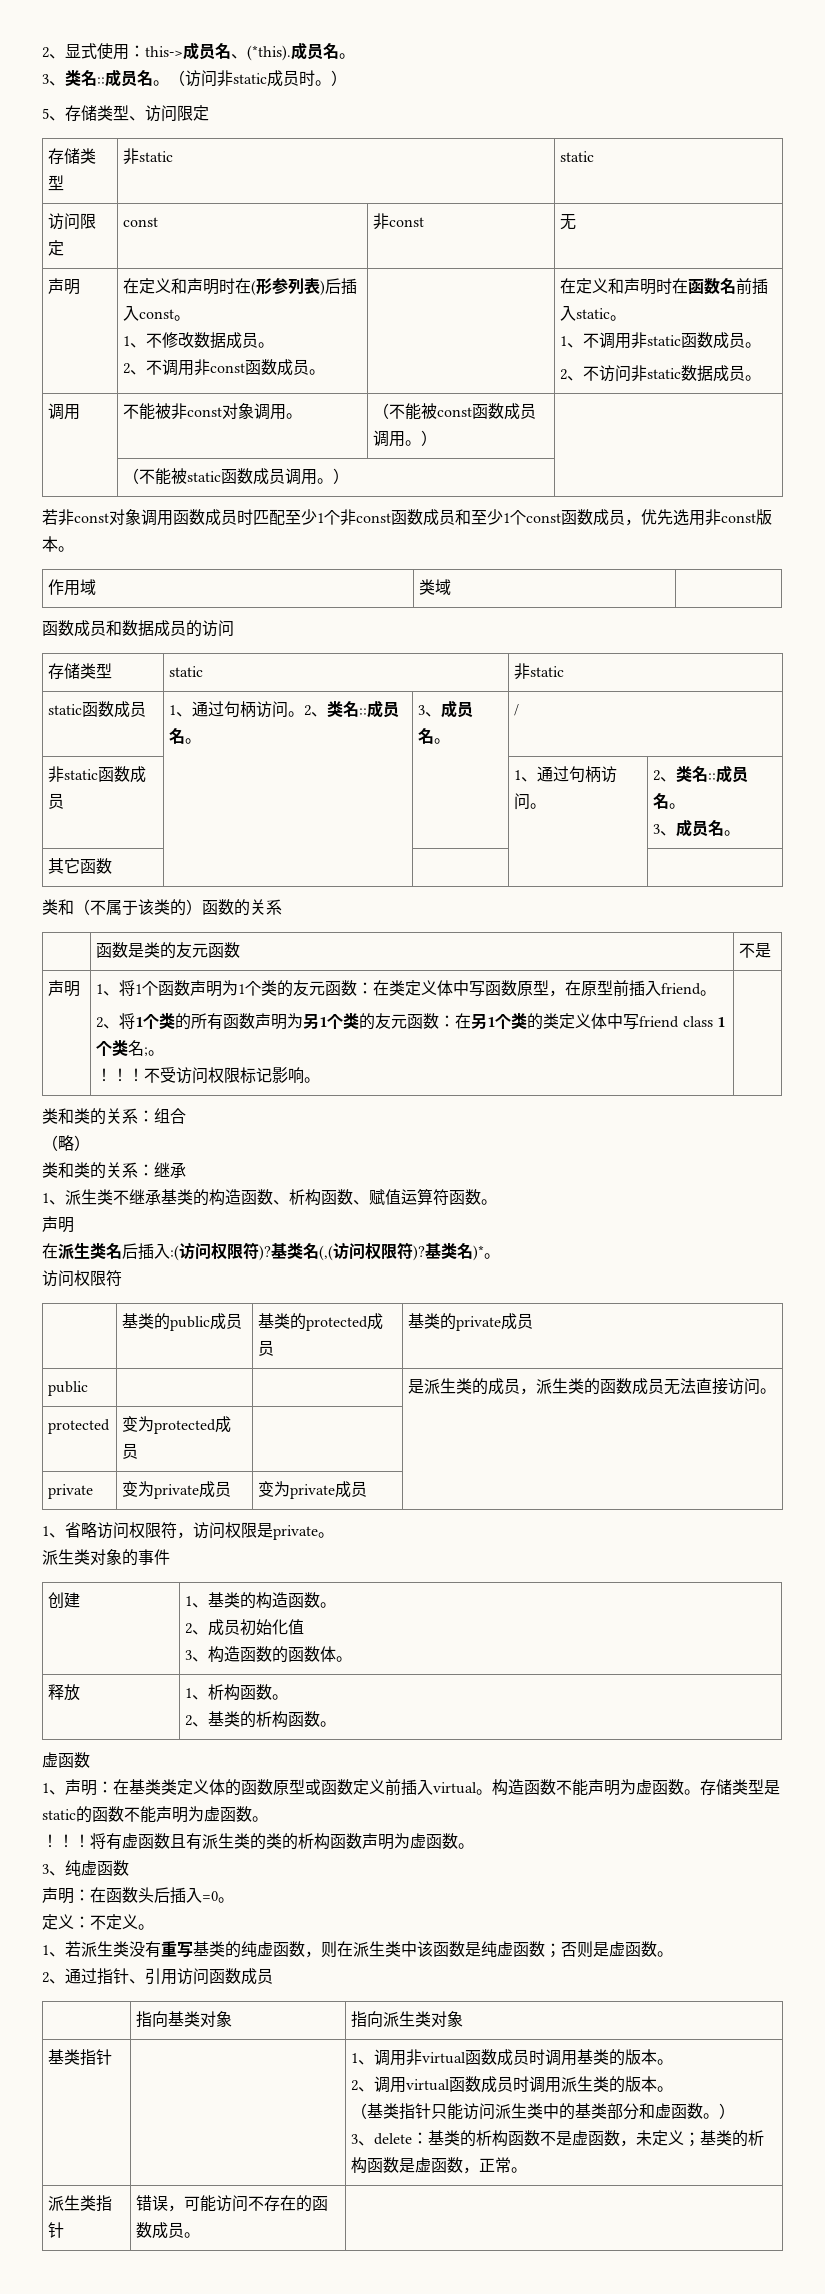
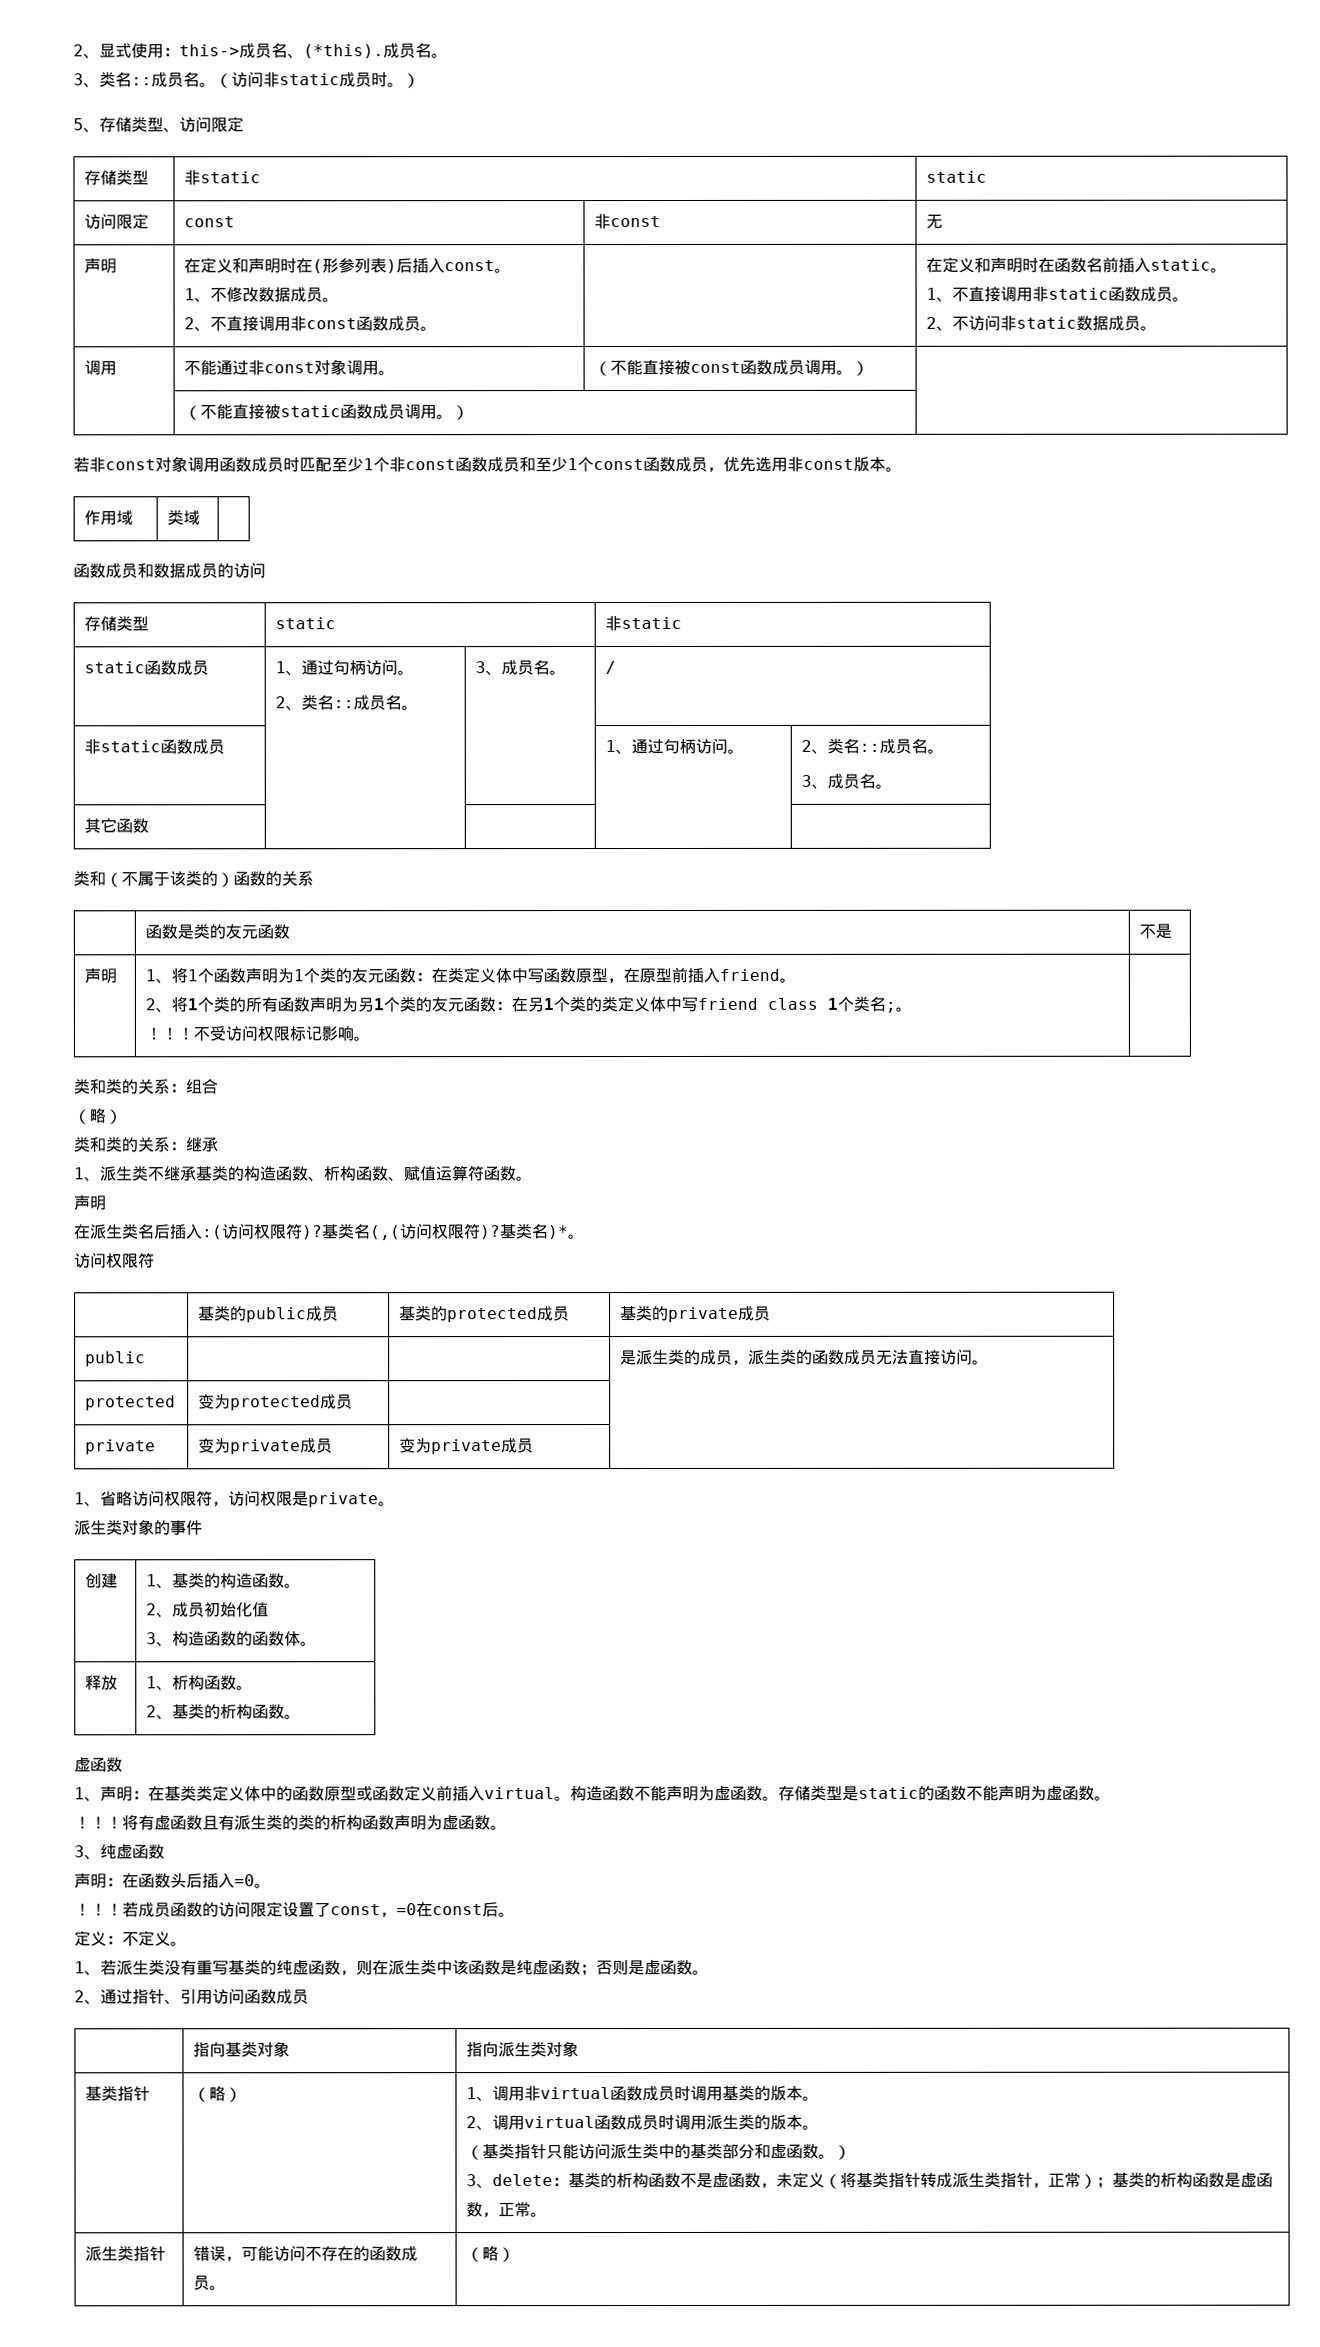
(163, 367) none -> [226,316,260,332] 直接
(600, 340) none -> [968,286,1002,302] 直接
[155,403,172,419] 被 -> [216,360,250,376] 通过
(422, 411) none -> [642,359,676,376] 直接
(172, 476) none -> [232,404,266,420] 直接
(305, 714) none -> (415, 673) //
(225, 1787) none -> [260,1786,277,1802] 中
(234, 1900) none -> [74,1901,515,1918] // ！！！若成员函数的访问限定设置了const，=0在const后。
(113, 2057) none -> [193,2086,243,2103] （略）
(685, 2137) none -> [824,2171,1098,2189] （将基类指针转成派生类指针，正常）
(201, 2235) none -> [466,2246,516,2263] （略）

